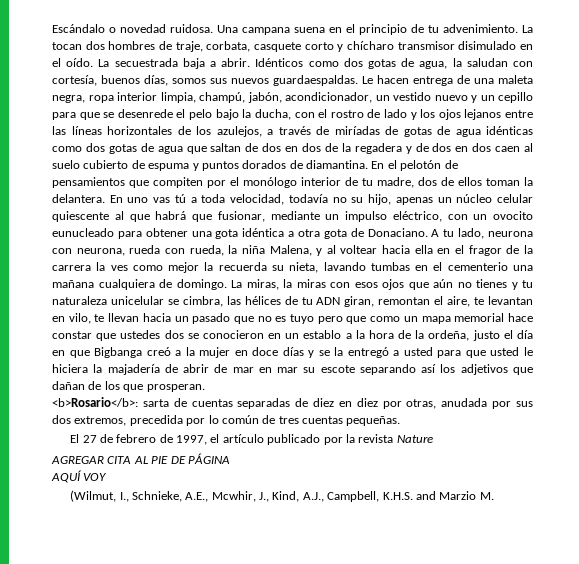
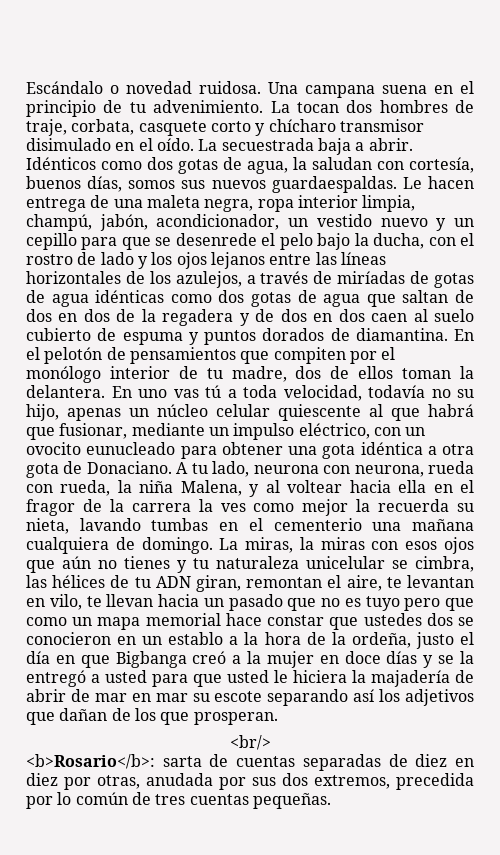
(205, 388) none -> [229,735,271,750] // <br/>
[70,434,433,445] [51,453,230,464] [51,470,108,483] [70,490,494,502] // El 27 de febrero de 1997, el artículo publicado por la revista Nature // AGREGAR CITA AL PIE DE PÁGINA // AQUÍ VOY // (Wilmut, I., Schnieke, A.E., Mcwhir, J., Kind, A.J., Campbell, K.H.S. and Marzio M. -> (331, 801) none

